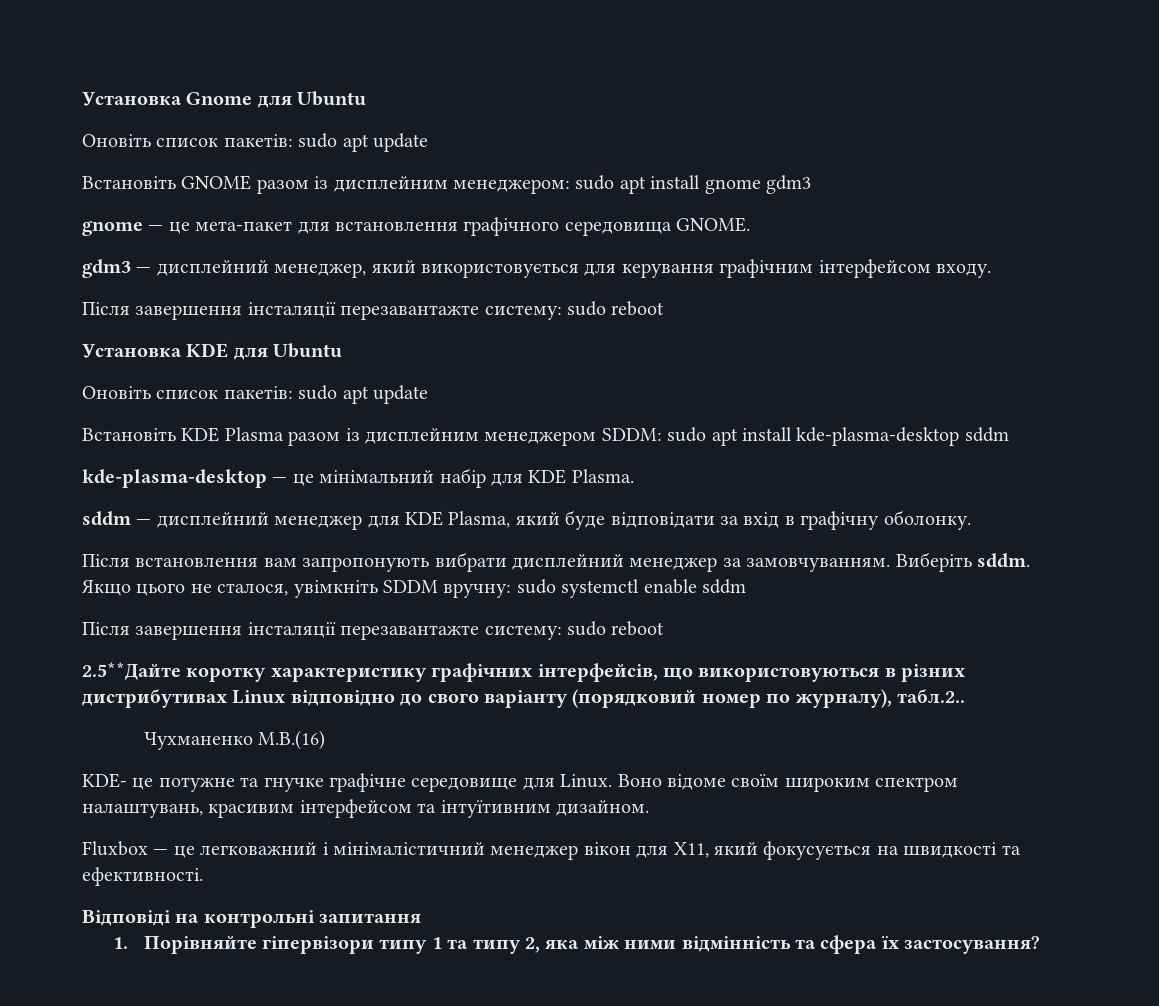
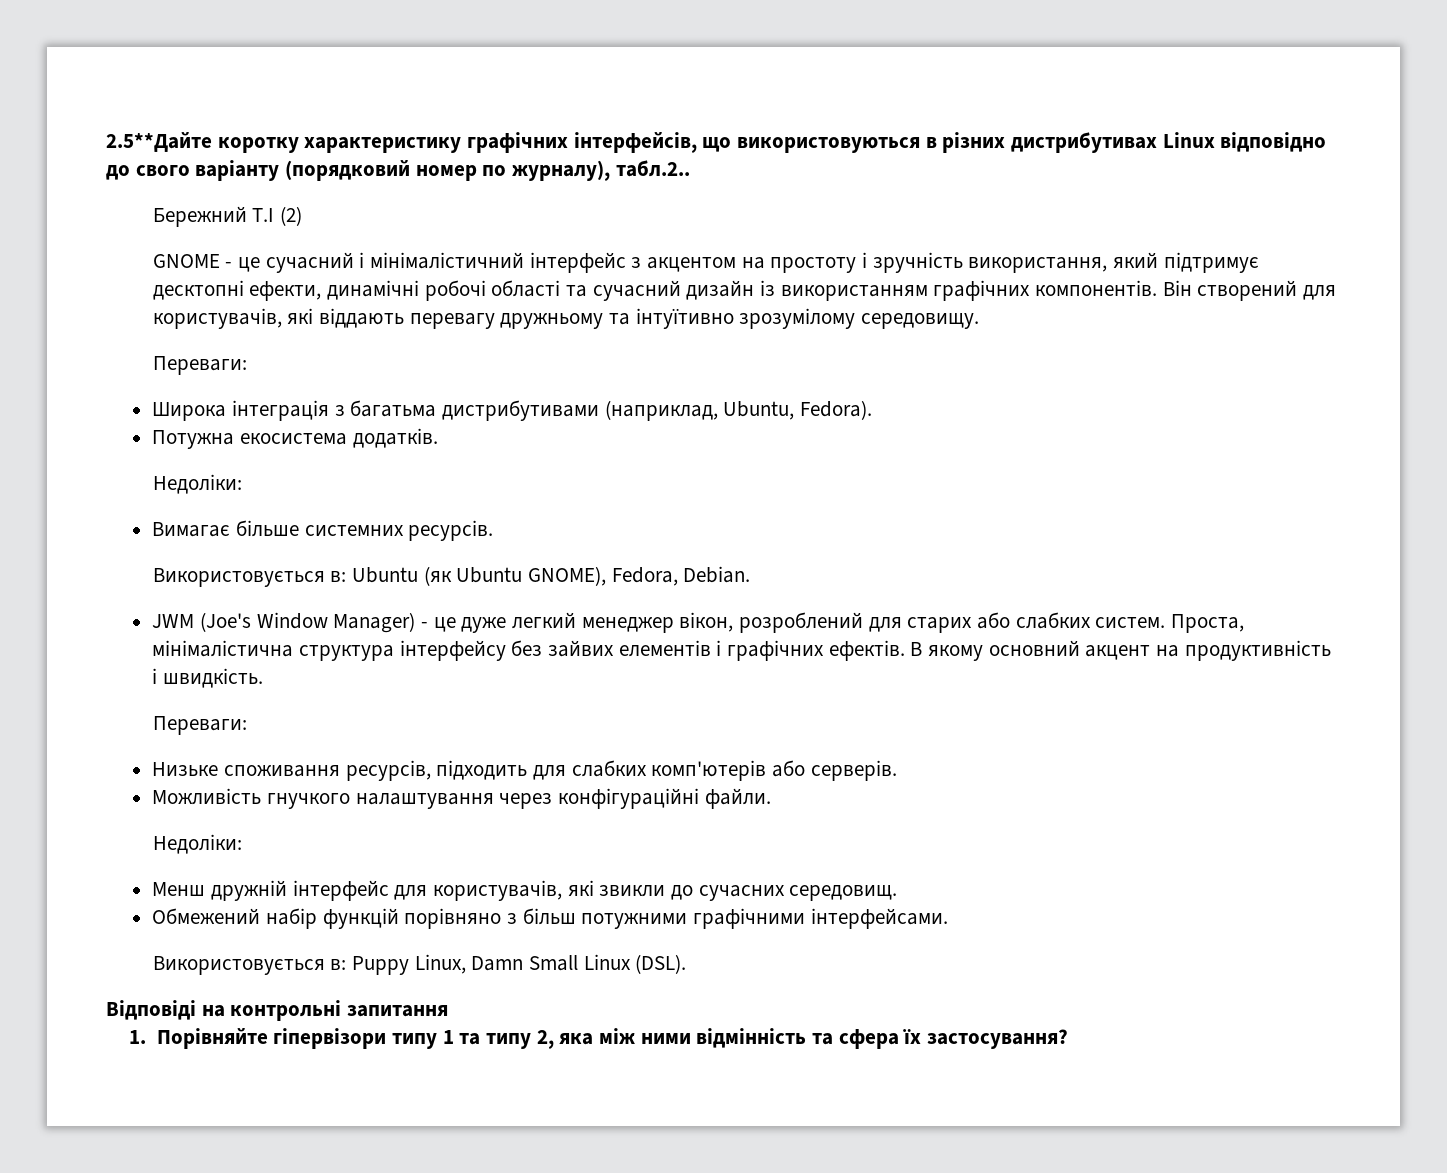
[82,91,367,108] [82,133,428,152] [82,175,811,194] [82,217,751,236] [82,259,991,278] [82,301,665,320] [82,343,343,360] [82,385,428,404] [82,427,1009,446] [82,468,634,488] [82,510,971,530] [82,552,1030,572] [82,579,746,598] [82,621,665,640] Установка Gnome для Ubuntu // Оновіть список пакетів: sudo apt update // Встановіть GNOME разом із дисплейним менеджером: sudo apt install gnome gdm3 // gnome — це мета-пакет для встановлення графічного середовища GNOME. // gdm3 — дисплейний менеджер, який використовується для керування графічним інтерфейсом входу. // Після завершення інсталяції перезавантажте систему: sudo reboot // Установка KDE для Ubuntu // Оновіть список пакетів: sudo apt update // Встановіть KDE Plasma разом із дисплейним менеджером SDDM: sudo apt install kde-plasma-desktop sddm // kde-plasma-desktop — це мінімальний набір для KDE Plasma. // sddm — дисплейний менеджер для KDE Plasma, який буде відповідати за вхід в графічну оболонку. // Після встановлення вам запропонують вибрати дисплейний менеджер за замовчуванням. Виберіть sddm. Якщо цього не сталося, увімкніть SDDM вручну: sudo systemctl enable sddm // Після завершення інсталяції перезавантажте систему: sudo reboot // -> (106, 142) none
[143,730,326,750] [82,773,959,792] [82,799,649,818] [82,841,1021,860] [82,867,203,886] Чухманенко М.В.(16) // KDE- це потужне та гнучке графічне середовище для Linux. Воно відоме своїм широким спектром налаштувань, красивим інтерфейсом та інтуїтивним дизайном. // Fluxbox — це легковажний і мінімалістичний менеджер вікон для X11, який фокусується на швидкості та ефективності. -> [152,206,302,227] [152,252,1259,273] [152,280,1336,301] [152,308,979,329] [152,356,247,375] [152,400,873,421] [152,428,438,449] [152,474,242,494] [152,520,494,541] [152,566,751,587] [152,612,1245,633] [152,640,1331,661] [152,668,264,688] [152,716,247,735] [152,760,897,781] [152,788,771,809] [152,834,242,854] [152,880,898,901] [152,908,948,929] [152,954,687,975] Бережний Т.І (2) // GNOME - це сучасний і мінімалістичний інтерфейс з акцентом на простоту і зручність використання, який підтримує десктопні ефекти, динамічні робочі області та сучасний дизайн із використанням графічних компонентів. Він створений для користувачів, які віддають перевагу дружньому та інтуїтивно зрозумілому середовищу. // Переваги: // Широка інтеграція з багатьма дистрибутивами (наприклад, Ubuntu, Fedora). // Потужна екосистема додатків. // Недоліки: // Вимагає більше системних ресурсів. // Використовується в: Ubuntu (як Ubuntu GNOME), Fedora, Debian. // JWM (Joe's Window Manager) - це дуже легкий менеджер вікон, розроблений для старих або слабких систем. Проста, мінімалістична структура інтерфейсу без зайвих елементів і графічних ефектів. В якому основний акцент на продуктивність і швидкість. // Переваги: // Низьке споживання ресурсів, підходить для слабких комп'ютерів або серверів. // Можливість гнучкого налаштування через конфігураційні файли. // Недоліки: // Менш дружній інтерфейс для користувачів, які звикли до сучасних середовищ. // Обмежений набір функцій порівняно з більш потужними графічними інтерфейсами. // Використовується в: Puppy Linux, Damn Small Linux (DSL).

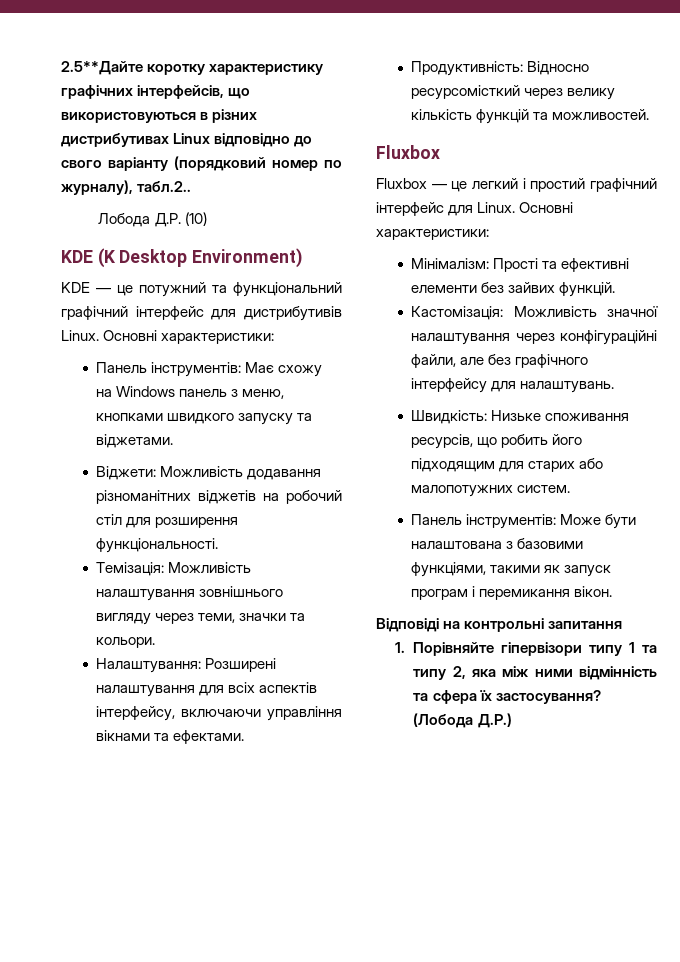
[152,206,302,227] [152,252,1259,273] [152,280,1336,301] [152,308,979,329] [152,356,247,375] [152,400,873,421] [152,428,438,449] [152,474,242,494] [152,520,494,541] [152,566,751,587] [152,612,864,633] Бережний Т.І (2) // GNOME - це сучасний і мінімалістичний інтерфейс з акцентом на простоту і зручність використання, який підтримує десктопні ефекти, динамічні робочі області та сучасний дизайн із використанням графічних компонентів. Він створений для користувачів, які віддають перевагу дружньому та інтуїтивно зрозумілому середовищу. // Переваги: // Широка інтеграція з багатьма дистрибутивами (наприклад, Ubuntu, Fedora). // Потужна екосистема додатків. // Недоліки: // Вимагає більше системних ресурсів. // Використовується в: Ubuntu (як Ubuntu GNOME), Fedora, Debian. // JWM (Joe's Window Manager) - це дуже легкий менеджер вікон, розроблений -> [98,212,207,227] [61,248,303,268] [61,282,342,297] [61,306,343,321] [61,330,275,344] [96,362,323,377] [96,386,285,399] [96,413,313,425] [96,434,174,448] [96,466,322,480] [96,490,342,504] [96,514,239,528] [96,538,219,553] [96,562,252,576] [96,586,284,601] [96,613,306,625] [96,637,156,648] [96,658,277,673] [96,682,318,697] [96,706,342,721] [96,730,245,744] [411,61,590,76] [411,85,616,100] [411,109,650,124] [376,145,440,159] [376,178,657,192] [376,202,574,216] [376,229,489,240] [411,258,630,272] [411,282,616,297] [411,306,658,320] [411,330,657,345] [411,354,589,368] [411,378,615,393] [411,410,630,424] [411,434,583,449] [411,458,496,472] Лобода Д.Р. (10) // KDE (K Desktop Environment) // KDE — це потужний та функціональний графічний інтерфейс для дистрибутивів Linux. Основні характеристики: // Панель інструментів: Має схожу на Windows панель з меню, кнопками швидкого запуску та віджетами. // Віджети: Можливість додавання різноманітних віджетів на робочий стіл для розширення функціональності. // Темізація: Можливість налаштування зовнішнього вигляду через теми, значки та кольори. // Налаштування: Розширені налаштування для всіх аспектів інтерфейсу, включаючи управління вікнами та ефектами. // Продуктивність: Відносно ресурсомісткий через велику кількість функцій та можливостей. // Fluxbox // Fluxbox — це легкий і простий графічний інтерфейс для Linux. Основні характеристики: // Мінімалізм: Прості та ефективні елементи без зайвих функцій. // Кастомізація: Можливість значної налаштування через конфігураційні файли, але без графічного інтерфейсу для налаштувань. // Швидкість: Низьке споживання ресурсів, що робить його підходящим
[1015,612,1091,629] слабких -> [411,485,514,497] малопотужних
[1171,614,1245,633] [152,640,1331,661] [152,668,264,688] [152,716,247,735] [152,760,897,781] [152,788,771,809] [152,834,242,854] [152,880,898,901] [152,908,948,929] [152,954,687,975] Проста, мінімалістична структура інтерфейсу без зайвих елементів і графічних ефектів. В якому основний акцент на продуктивність і швидкість. // Переваги: // Низьке споживання ресурсів, підходить для слабких комп'ютерів або серверів. // Можливість гнучкого налаштування через конфігураційні файли. // Недоліки: // Менш дружній інтерфейс для користувачів, які звикли до сучасних середовищ. // Обмежений набір функцій порівняно з більш потужними графічними інтерфейсами. // Використовується в: Puppy Linux, Damn Small Linux (DSL). -> [411,514,637,529] [411,538,584,549] [411,562,612,577] [411,586,613,600] // Панель інструментів: Може бути налаштована з базовими функціями, такими як запуск програм і перемикання вікон.
(1069, 1039) none -> [413,713,512,728] (Лобода Д.Р.)

